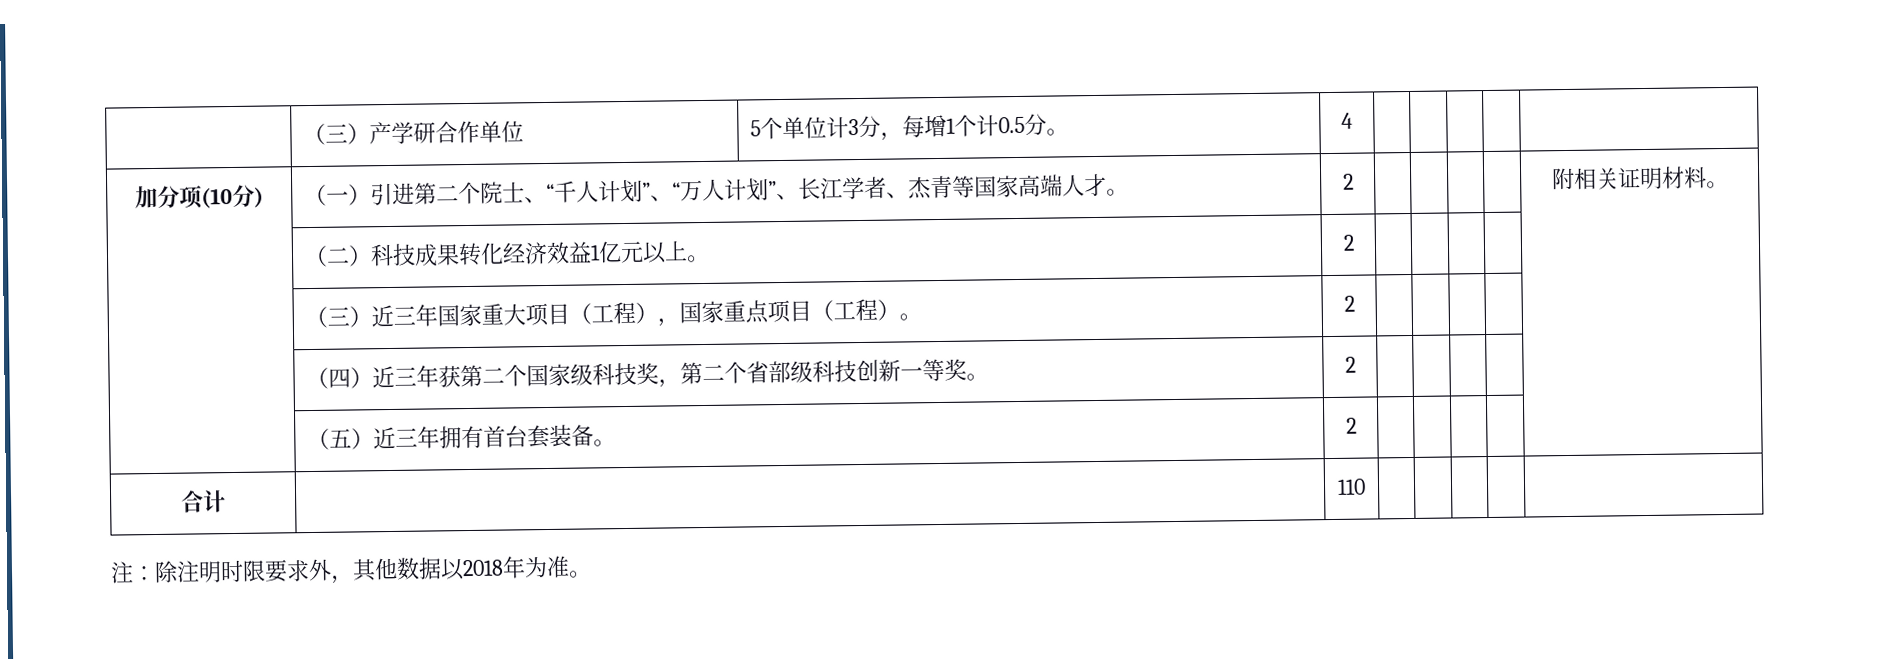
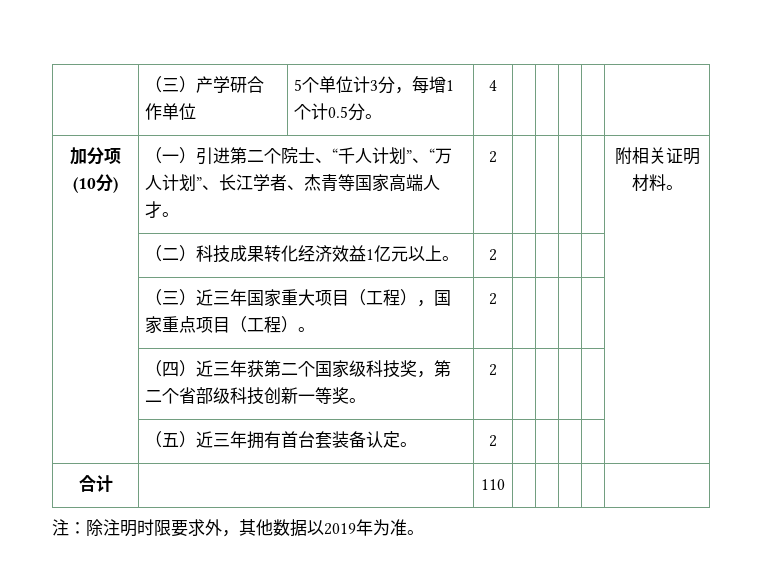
(594, 435) none -> [366,431,401,448] 认定
[462,559,504,577] 2018 -> [324,523,356,535] 2019

